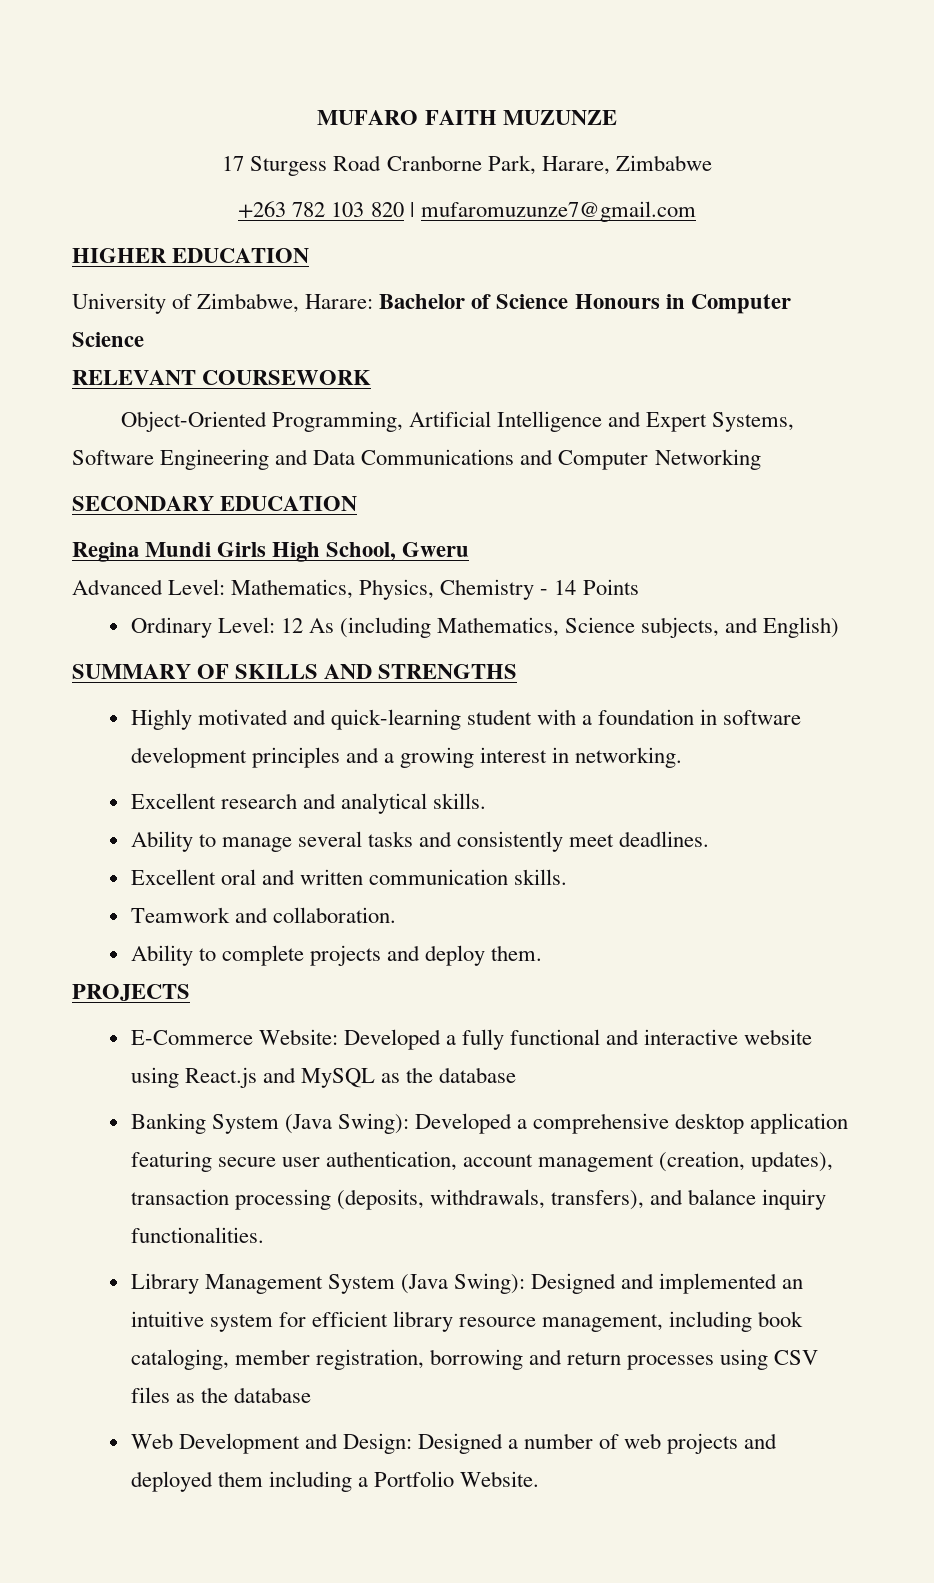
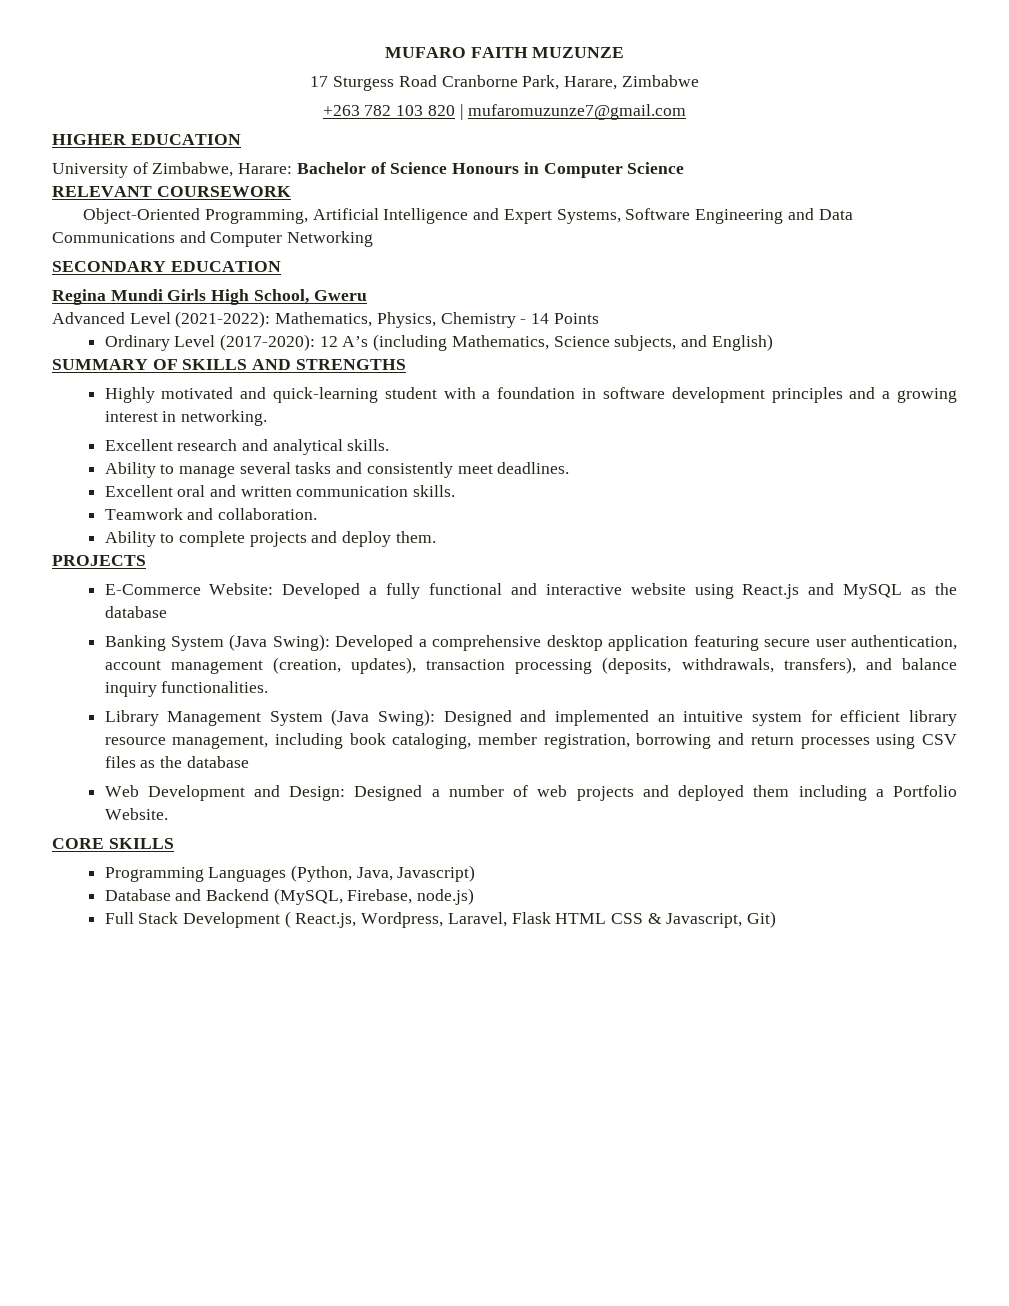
[168,579,226,595] Level: -> [129,311,271,328] Level (2021-2022):
[217,617,334,633] Level: 12 As -> [174,334,369,351] Level (2017-2020): 12 A’s
(540, 1479) none -> [52,838,174,849] [104,865,476,882] [104,888,475,905] [104,911,777,928] // CORE SKILLS // Programming Languages (Python, Java, Javascript) // Database and Backend (MySQL, Firebase, node.js) // Full Stack Development ( React.js, Wordpress, Laravel, Flask HTML CSS & Javascript, Git)

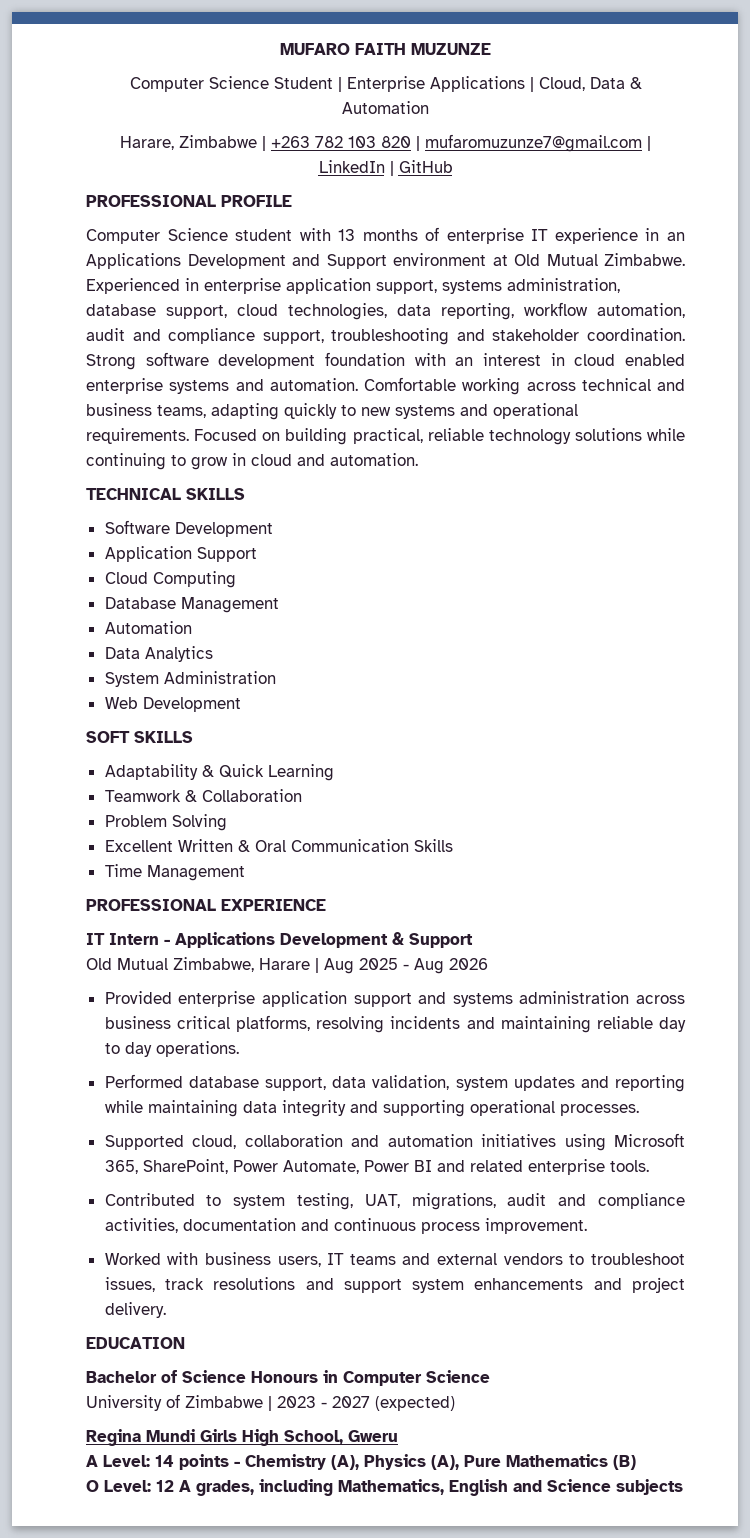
[310,75,560,91] 17 Sturgess Road Cranborne Park, -> [129,76,642,92] [342,101,429,114] Computer Science Student | Enterprise Applications | Cloud, Data & Automation //
(699, 81) // -> [262,136,266,151] |
[52,134,241,145] [52,162,293,178] // HIGHER EDUCATION // University of Zimbabwe, Harare: -> [647,136,651,151] [318,160,453,176] [86,195,292,207] [86,227,685,244] [86,253,685,269] [86,278,620,294] [86,302,685,320] [86,328,685,345] [86,352,686,370] [86,377,685,395] [86,403,578,420] [86,428,685,445] [86,453,418,470] [86,488,245,500] [104,520,273,537] [104,546,257,562] [104,571,236,588] [104,597,279,613] [104,621,192,634] [104,646,213,662] [104,671,276,687] [104,697,241,712] [86,731,193,743] [104,764,334,781] [104,789,302,802] [104,814,227,831] [104,839,453,852] [104,864,245,881] [86,899,326,911] [86,932,473,948] [86,957,488,974] [104,991,685,1007] [104,1015,687,1033] [104,1041,239,1057] [104,1074,686,1092] [104,1100,639,1117] [104,1133,685,1151] [104,1159,649,1175] [104,1193,686,1210] [104,1218,587,1234] [104,1252,685,1267] [104,1277,685,1293] [104,1302,166,1318] [86,1337,185,1349] | LinkedIn | GitHub // PROFESSIONAL PROFILE // Computer Science student with 13 months of enterprise IT experience in an Applications Development and Support environment at Old Mutual Zimbabwe. Experienced in enterprise application support, systems administration, database support, cloud technologies, data reporting, workflow automation, audit and compliance support, troubleshooting and stakeholder coordination. Strong software development foundation with an interest in cloud enabled enterprise systems and automation. Comfortable working across technical and business teams, adapting quickly to new systems and operational requirements. Focused on building practical, reliable technology solutions while continuing to grow in cloud and automation. // TECHNICAL SKILLS // Software Development // Application Support // Cloud Computing // Database Management // Automation // Data Analytics // System Administration // Web Development // SOFT SKILLS // Adaptability & Quick Learning // Teamwork & Collaboration // Problem Solving // Excellent Written & Oral Communication Skills // Time Management // PROFESSIONAL EXPERIENCE // IT Intern - Applications Development & Support // Old Mutual Zimbabwe, Harare | Aug 2025 - Aug 2026 // Provided enterprise application support and systems administration across business critical platforms, resolving incidents and maintaining reliable day to day operations. // Performed database support, data validation, system updates and reporting while maintaining data integrity and supporting operational processes. // Supported cloud, collaboration and automation initiatives using Microsoft 365, SharePoint, Power Automate, Power BI and related enterprise tools. // Contributed to system testing, UAT, migrations, audit and compliance activities, documentation and continuous process improvement. // Worked with business users, IT teams and external vendors to troubleshoot issues, track resolutions and support system enhancements and project delivery. // EDUCATION //
[52,186,291,197] [83,208,853,224] [52,231,374,247] [52,261,281,272] RELEVANT COURSEWORK // Object-Oriented Programming, Artificial Intelligence and Expert Systems, Software Engineering and Data Communications and Computer Networking // SECONDARY EDUCATION -> [86,1394,455,1411] University of Zimbabwe | 2023 - 2027 (expected)
[52,311,599,328] [104,334,773,351] [52,359,406,370] [104,387,958,403] [104,410,267,426] [104,439,390,455] [104,462,570,478] [104,485,456,497] [104,508,317,520] [104,531,436,547] [52,555,146,566] [104,583,958,599] [104,606,167,618] [104,634,958,651] [104,657,957,674] [104,681,269,697] [104,709,957,726] [104,733,958,749] [104,756,249,768] [104,785,957,801] [104,808,168,820] [52,838,174,849] [104,865,476,882] [104,888,475,905] [104,911,777,928] Advanced Level (2021-2022): Mathematics, Physics, Chemistry - 14 Points // Ordinary Level (2017-2020): 12 A’s (including Mathematics, Science subjects, and English) // SUMMARY OF SKILLS AND STRENGTHS // Highly motivated and quick-learning student with a foundation in software development principles and a growing interest in networking. // Excellent research and analytical skills. // Ability to manage several tasks and consistently meet deadlines. // Excellent oral and written communication skills. // Teamwork and collaboration. // Ability to complete projects and deploy them. // PROJECTS // E-Commerce Website: Developed a fully functional and interactive website using React.js and MySQL as the database // Banking System (Java Swing): Developed a comprehensive desktop application featuring secure user authentication, account management (creation, updates), transaction processing (deposits, withdrawals, transfers), and balance inquiry functionalities. // Library Management System (Java Swing): Designed and implemented an intuitive system for efficient library resource management, including book cataloging, member registration, borrowing and return processes using CSV files as the database // Web Development and Design: Designed a number of web projects and deployed them including a Portfolio Website. // CORE SKILLS // Programming Languages (Python, Java, Javascript) // Database and Backend (MySQL, Firebase, node.js) // Full Stack Development ( React.js, Wordpress, Laravel, Flask HTML CSS & Javascript, Git) -> [86,1454,636,1470] [86,1479,683,1496] A Level: 14 points - Chemistry (A), Physics (A), Pure Mathematics (B) // O Level: 12 A grades, including Mathematics, English and Science subjects

